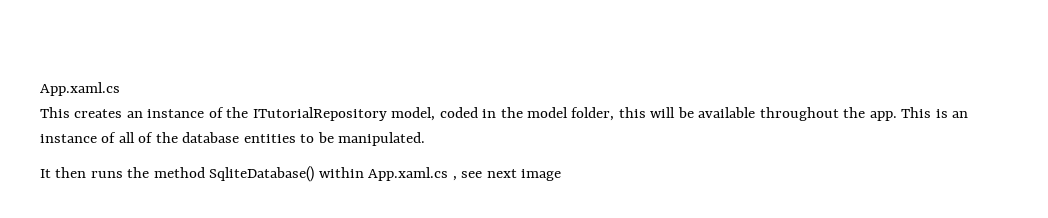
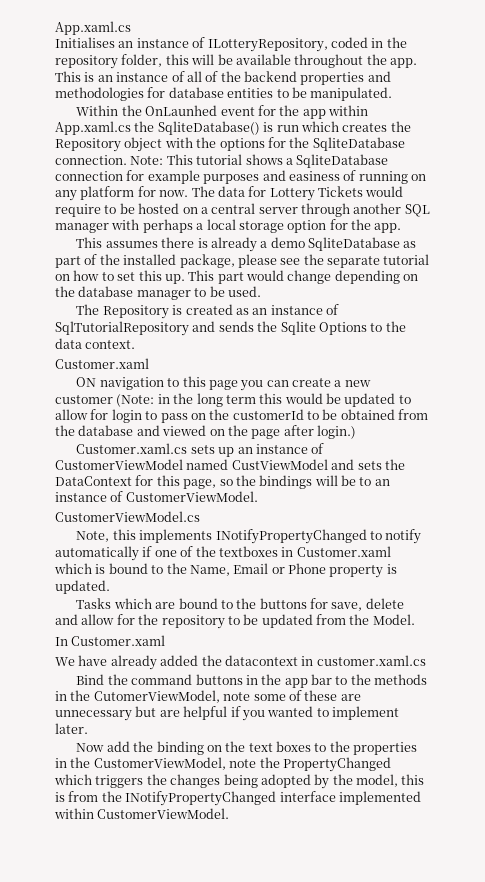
[40,107,436,121] This creates an instance of the ITutorialRepository model, -> [55,37,328,52] Initialises an instance of ILotteryRepository,
[527,107,569,118] model -> [55,55,118,69] repository
(178, 137) none -> [244,71,391,85] [55,87,166,101] backend properties and methodologies for
[40,166,562,182] It then runs the method SqliteDatabase() within App.xaml.cs , see next image -> [76,105,369,119] [55,121,411,135] [55,137,405,152] [55,154,389,168] [55,170,426,184] [55,186,404,201] [55,203,430,217] [55,219,402,233] [76,237,417,252] [55,254,430,268] [55,270,419,284] [55,286,261,300] [76,304,340,319] [55,321,406,336] [55,338,136,349] [55,358,149,369] [76,376,371,391] [55,393,411,407] [55,409,429,423] [55,425,356,439] [76,443,325,457] [55,459,405,470] [55,475,390,489] [55,491,258,502] [55,511,200,522] [76,529,422,544] [55,546,391,561] [54,563,397,578] [55,580,110,594] [76,598,404,611] [55,614,415,629] [55,635,166,646] [55,655,426,670] [76,674,428,688] [55,690,361,703] [55,706,399,721] [55,723,88,734] [76,741,418,755] [55,757,391,772] [54,774,425,789] [55,791,421,806] [54,808,230,819] Within the OnLaunhed event for the app within App.xaml.cs the SqliteDatabase() is run which creates the Repository object with the options for the SqliteDatabase connection. Note: This tutorial shows a SqliteDatabase connection for example purposes and easiness of running on any platform for now. The data for Lottery Tickets would require to be hosted on a central server through another SQL manager with perhaps a local storage option for the app. // This assumes there is already a demo SqliteDatabase as part of the installed package, please see the separate tutorial on how to set this up. This part would change depending on the database manager to be used. // The Repository is created as an instance of SqlTutorialRepository and sends the Sqlite Options to the data context. // Customer.xaml // ON navigation to this page you can create a new customer (Note: in the long term this would be updated to allow for login to pass on the customerId to be obtained from the database and viewed on the page after login.) // Customer.xaml.cs sets up an instance of CustomerViewModel named CustViewModel and sets the DataContext for this page, so the bindings will be to an instance of CustomerViewModel. // CustomerViewModel.cs // Note, this implements INotifyPropertyChanged to notify automatically if one of the textboxes in Customer.xaml which is bound to the Name, Email or Phone property is updated. // Tasks which are bound to the buttons for save, delete and allow for the repository to be updated from the Model. // In Customer.xaml // We have already added the datacontext in customer.xaml.cs // Bind the command buttons in the app bar to the methods in the CutomerViewModel, note some of these are unnecessary but are helpful if you wanted to implement later. // Now add the binding on the text boxes to the properties in the CustomerViewModel, note the PropertyChanged which triggers the changes being adopted by the model, this is from the INotifyPropertyChanged interface implemented within CustomerViewModel.

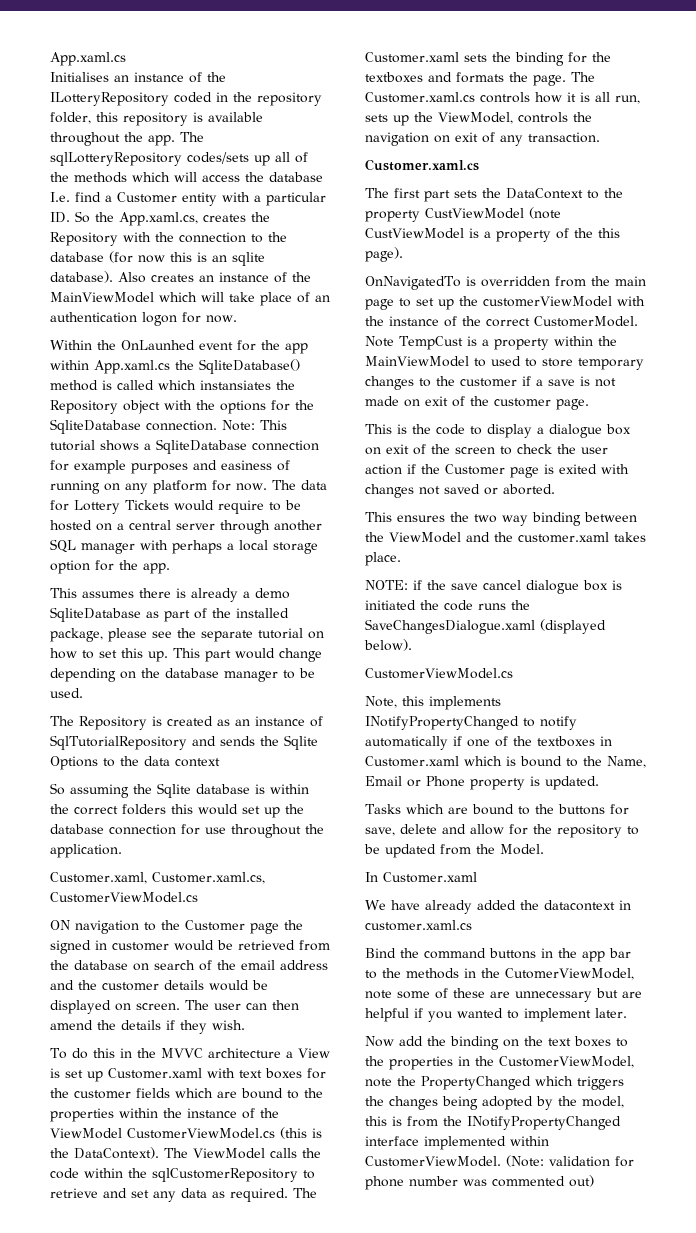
[207,38,328,52] ILotteryRepository, -> [207,72,226,82] [50,92,169,106] the ILotteryRepository
[191,54,233,65] will be -> [123,112,203,126] repository is
[55,71,391,85] [55,87,393,101] This is an instance of all of the backend properties and methodologies for database entities to be manipulated. -> [180,132,204,142] [50,152,308,166] [50,172,323,183] [50,192,326,206] [50,211,270,226] [50,232,287,246] [50,251,265,266] [50,271,311,283] [50,292,330,306] [50,312,237,326] The sqlLotteryRepository codes/sets up all of the methods which will access the database I.e. find a Customer entity with a particular ID. So the App.xaml.cs, creates the Repository with the connection to the database (for now this is an sqlite database). Also creates an instance of the MainViewModel which will take place of an authentication logon for now.
[263,121,388,132] is run which creates -> [50,380,271,391] method is called which instansiates
[85,340,136,349] [55,358,149,369] [76,376,371,391] [55,393,411,407] [55,409,429,423] [55,425,356,439] [76,443,325,457] [55,459,405,470] [55,475,390,489] [55,491,258,502] context. // Customer.xaml // ON navigation to this page you can create a new customer (Note: in the long term this would be updated to allow for login to pass on the customerId to be obtained from the database and viewed on the page after login.) // Customer.xaml.cs sets up an instance of CustomerViewModel named CustViewModel and sets the DataContext for this page, so the bindings will be to an instance of CustomerViewModel. -> [175,758,220,767] [50,783,309,798] [50,804,304,818] [50,824,324,838] [50,844,122,858] [50,872,265,884] [50,892,198,903] [50,920,303,934] [50,940,330,954] [50,960,328,971] [50,980,268,991] [50,1000,299,1014] [50,1020,245,1034] [50,1048,330,1059] [50,1068,326,1082] [50,1088,323,1099] [50,1108,279,1122] [50,1127,322,1139] [50,1147,321,1159] [50,1168,315,1182] [50,1188,317,1202] [365,52,611,66] [365,72,595,86] [365,92,640,104] [365,112,592,126] [365,132,600,146] [365,159,479,171] [365,188,623,202] [365,207,561,222] [365,228,620,242] [365,247,403,262] [365,276,646,290] [365,296,645,310] [365,316,638,327] [365,336,617,350] [365,356,644,370] [365,376,616,390] [365,396,589,410] [365,424,631,438] [365,444,608,455] [365,464,629,478] [365,484,555,498] [365,512,637,526] [365,532,646,543] [365,552,401,566] [365,580,622,594] [365,600,530,611] [365,619,606,634] [364,639,412,651] context // So assuming the Sqlite database is within the correct folders this would set up the database connection for use throughout the application. // Customer.xaml, Customer.xaml.cs, CustomerViewModel.cs // ON navigation to the Customer page the signed in customer would be retrieved from the database on search of the email address and the customer details would be displayed on screen. The user can then amend the details if they wish. // To do this in the MVVC architecture a View is set up Customer.xaml with text boxes for the customer fields which are bound to the properties within the instance of the ViewModel CustomerViewModel.cs (this is the DataContext). The ViewModel calls the code within the sqlCustomerRepository to retrieve and set any data as required. The Customer.xaml sets the binding for the textboxes and formats the page. The Customer.xaml.cs controls how it is all run, sets up the ViewModel, controls the navigation on exit of any transaction. // Customer.xaml.cs // The first part sets the DataContext to the property CustViewModel (note CustViewModel is a property of the this page). // OnNavigatedTo is overridden from the main page to set up the customerViewModel with the instance of the correct CustomerModel. Note TempCust is a property within the MainViewModel to used to store temporary changes to the customer if a save is not made on exit of the customer page. // This is the code to display a dialogue box on exit of the screen to check the user action if the Customer page is exited with changes not saved or aborted. // This ensures the two way binding between the ViewModel and the customer.xaml takes place. // NOTE: if the save cancel dialogue box is initiated the code runs the SaveChangesDialogue.xaml (displayed below).
(230, 813) none -> [506,1155,634,1167] [365,1175,594,1190] (Note: validation for phone number was commented out)

